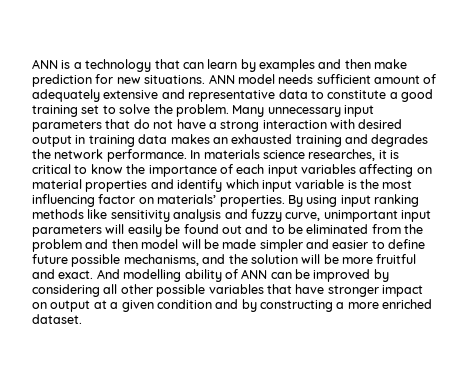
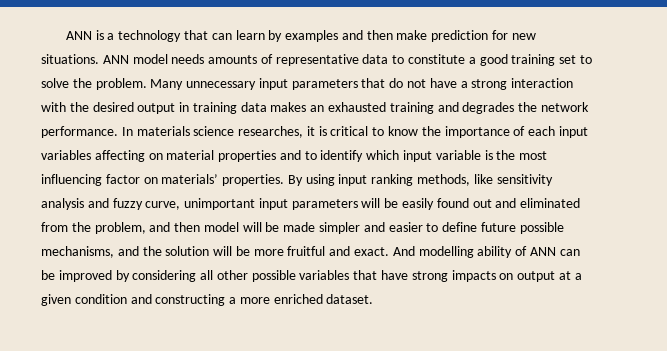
[316,74,437,84] [32,89,185,102] sufficient amount of adequately extensive and -> [208,54,273,64] amounts of
(355, 124) none -> [69,102,89,112] the
(174, 184) none -> [304,151,317,160] to
[32,209,84,219] methods -> [417,174,471,186] methods,
[127,224,181,237] easily be -> [384,198,435,210] be easily
[271,224,303,234] to be -> (517, 203) none
[32,239,82,252] problem -> [94,222,146,234] problem,
[327,285,423,297] stronger impact -> [411,270,496,282] strong impacts
[241,299,257,312] by -> (152, 299) none

